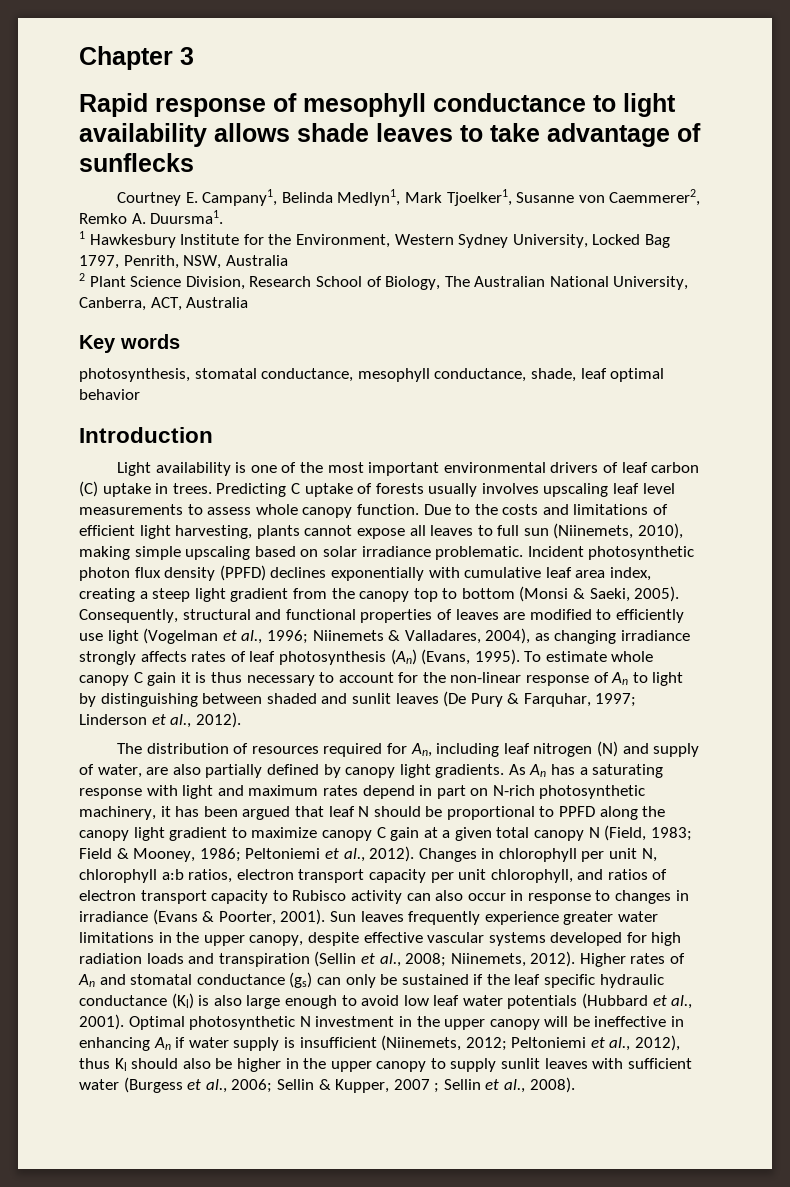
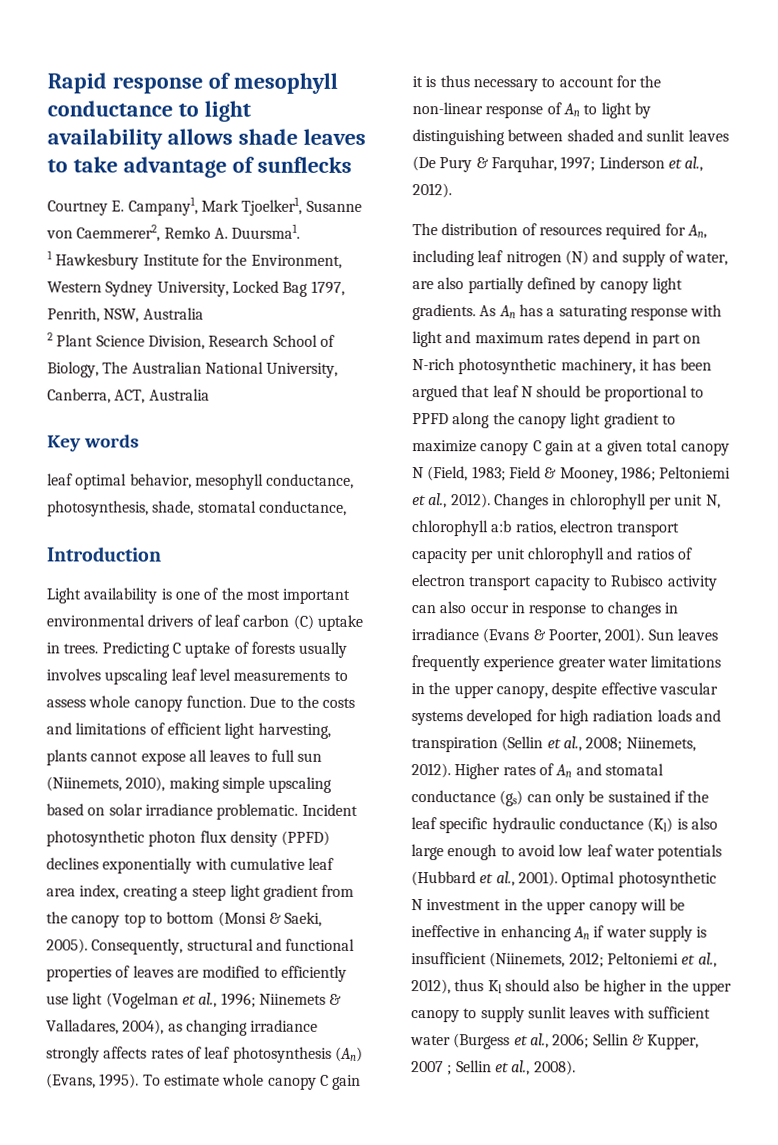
[79,46,194,70] Chapter 3 // -> (47, 83) none
[281,189,401,206] Belinda Medlyn1, -> (198, 206) none
[79,368,665,382] [79,389,140,400] photosynthesis, stomatal conductance, mesophyll conductance, shade, leaf optimal behavior -> [47,473,355,490] [47,500,347,517] leaf optimal behavior, mesophyll conductance, photosynthesis, shade, stomatal conductance,
[490,869,573,883] chlorophyll, -> [527,547,605,564] chlorophyll

